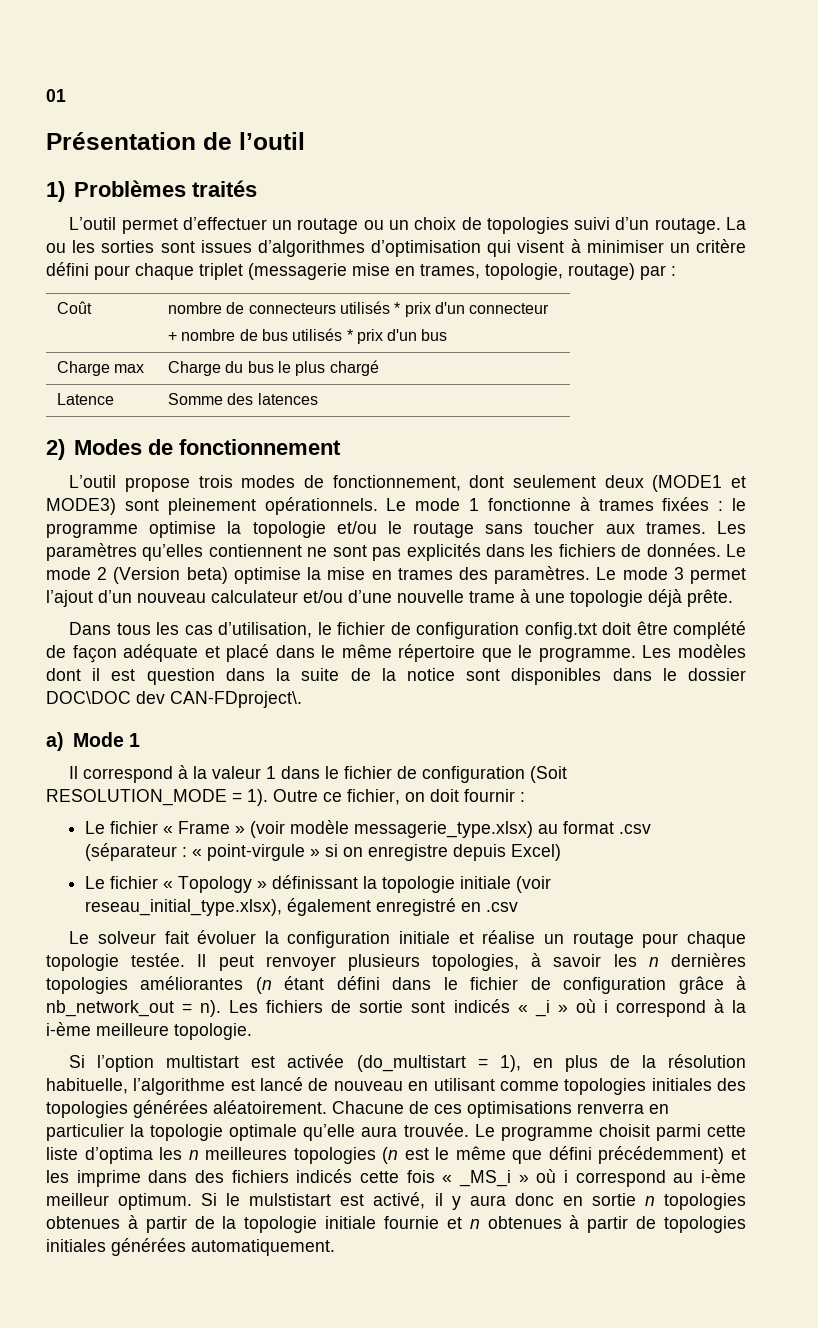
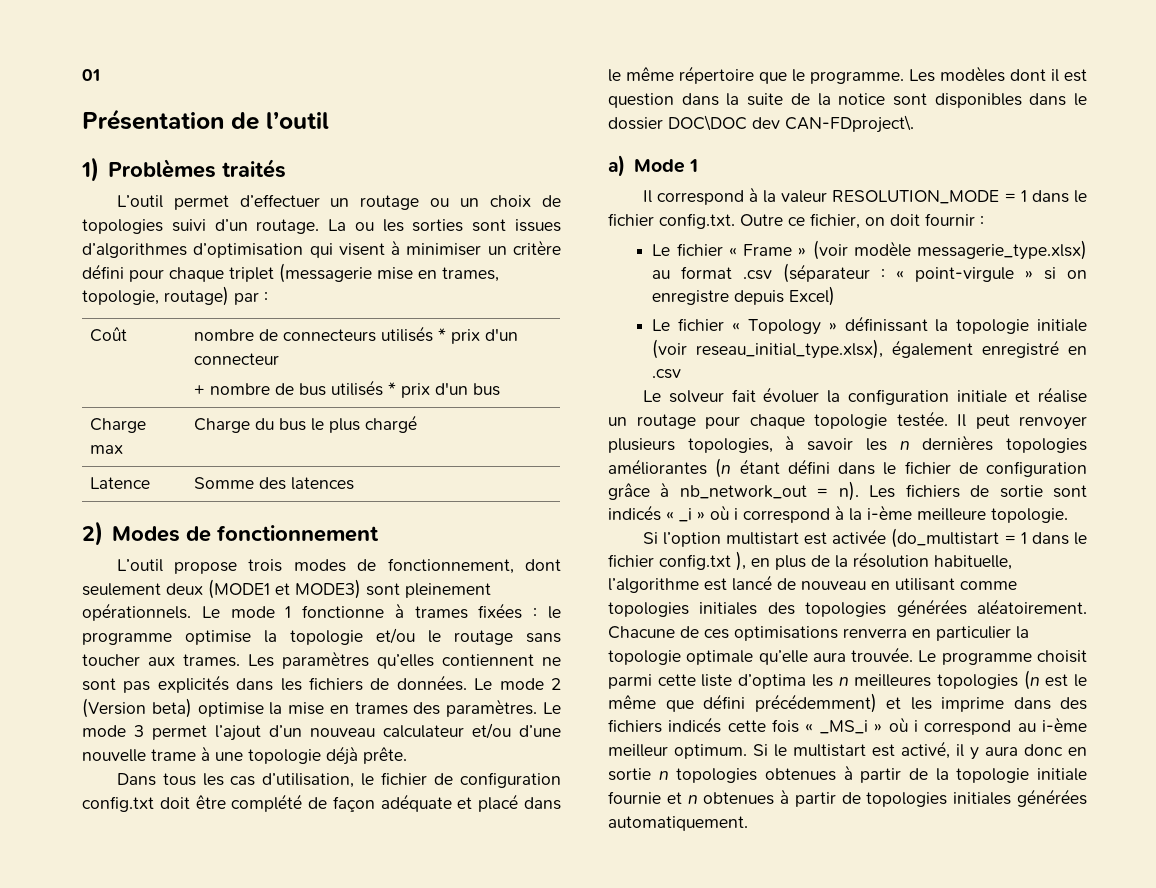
[266,766,568,783] [46,789,268,806] 1 dans le fichier de configuration (Soit RESOLUTION_MODE = 1). -> [832,190,1087,204] [608,213,735,229] RESOLUTION_MODE = 1 dans le fichier config.txt.
[499,1055,521,1072] 1), -> [1020,532,1087,545] [608,551,746,571] 1 dans le fichier config.txt ),
[249,1193,332,1206] mulstistart -> [793,744,866,757] multistart

